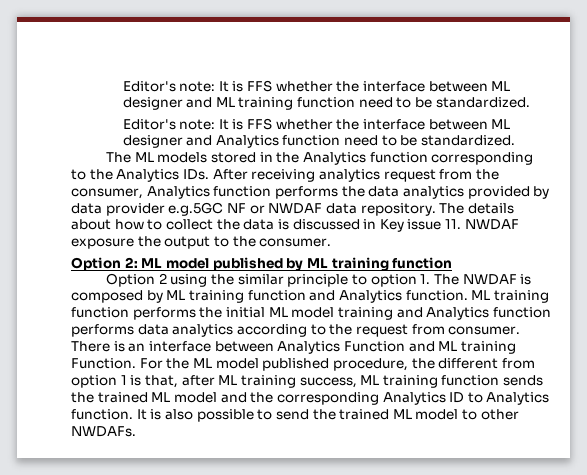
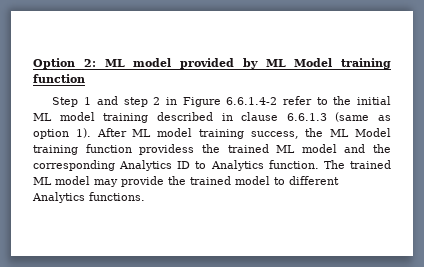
[122,80,511,92] [122,97,530,110] [122,118,511,130] [122,135,516,148] [106,152,534,165] [71,169,499,182] [71,186,550,199] [71,202,514,216] [71,219,519,232] [71,236,332,249] Editor's note: It is FFS whether the interface between ML designer and ML training function need to be standardized. // Editor's note: It is FFS whether the interface between ML designer and Analytics function need to be standardized. // The ML models stored in the Analytics function corresponding to the Analytics IDs. After receiving analytics request from the consumer, Analytics function performs the data analytics provided by data provider e.g.5GC NF or NWDAF data repository. The details about how to collect the data is discussed in Key issue 11. NWDAF exposure the output to the consumer. // -> (33, 63) none
[212,257,328,271] published by ML -> [180,58,333,69] provided by ML Model
[106,273,532,287] [71,290,549,303] [71,307,196,320] Option 2 using the similar principle to option 1. The NWDAF is composed by ML training function and Analytics function. ML training function performs -> [52,96,328,107] Step 1 and step 2 in Figure 6.6.1.4-2 refer to
[396,307,551,320] [71,324,521,337] [71,341,516,354] [71,358,535,371] [71,375,544,388] and Analytics function performs data analytics according to the request from consumer. There is an interface between Analytics Function and ML training Function. For the ML model published procedure, the different from option 1 is that, after ML training success, ML training function sends -> [156,112,391,122] [33,128,391,139] [33,144,195,155] described in clause 6.6.1.3 (same as option 1). After ML model training success, the ML Model training function providess
[136,409,519,422] [71,426,136,437] It is also possible to send the trained ML model to other NWDAFs. -> [323,160,391,169] [33,176,339,187] [32,192,145,203] The trained ML model may provide the trained model to different Analytics functions.

